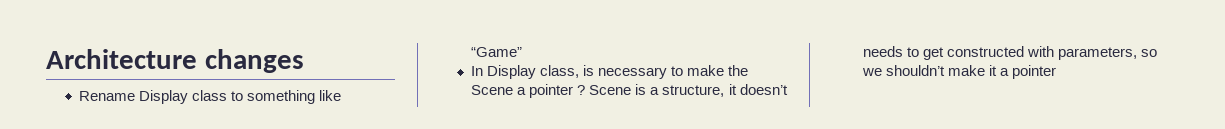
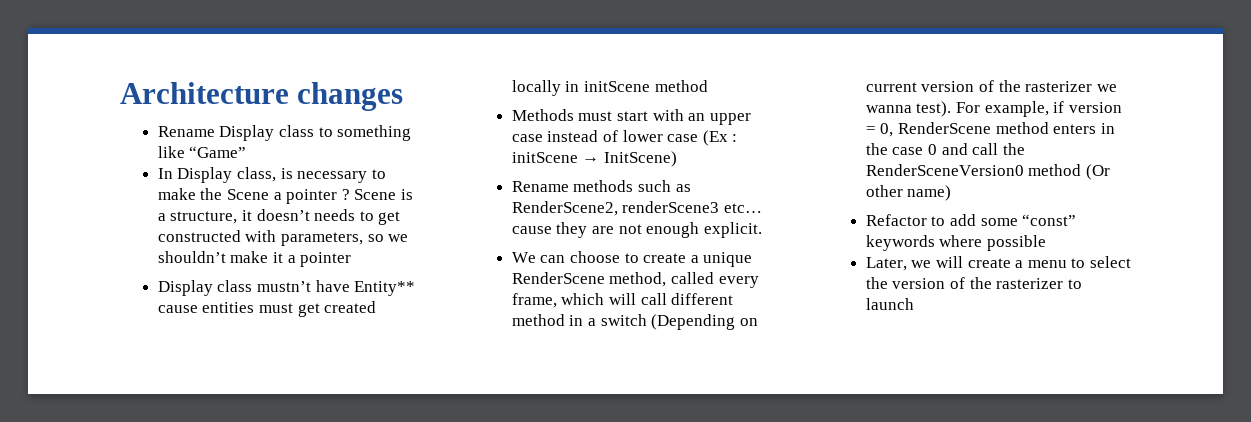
(1057, 72) none -> [157,280,416,296] [157,301,377,317] [511,80,708,96] [511,109,751,125] [511,130,738,146] [511,151,678,167] [511,180,691,192] [511,201,763,216] [511,222,762,238] [511,251,753,267] [511,272,759,288] [511,293,734,308] [511,314,758,330] [865,80,1117,92] [865,101,1122,117] [865,122,1115,137] [865,143,1025,155] [865,164,1111,180] [865,185,952,201] [865,214,1077,226] [865,235,1047,251] [865,256,1131,271] [865,277,1082,289] [865,298,914,310] // Display class mustn’t have Entity** cause entities must get created locally in initScene method // Methods must start with an upper case instead of lower case (Ex : initScene → InitScene) // Rename methods such as RenderScene2, renderScene3 etc… cause they are not enough explicit. // We can choose to create a unique RenderScene method, called every frame, which will call different method in a switch (Depending on current version of the rasterizer we wanna test). For example, if version = 0, RenderScene method enters in the case 0 and call the RenderSceneVersion0 method (Or other name) // Refactor to add some “const” keywords where possible // Later, we will create a menu to select the version of the rasterizer to launch

